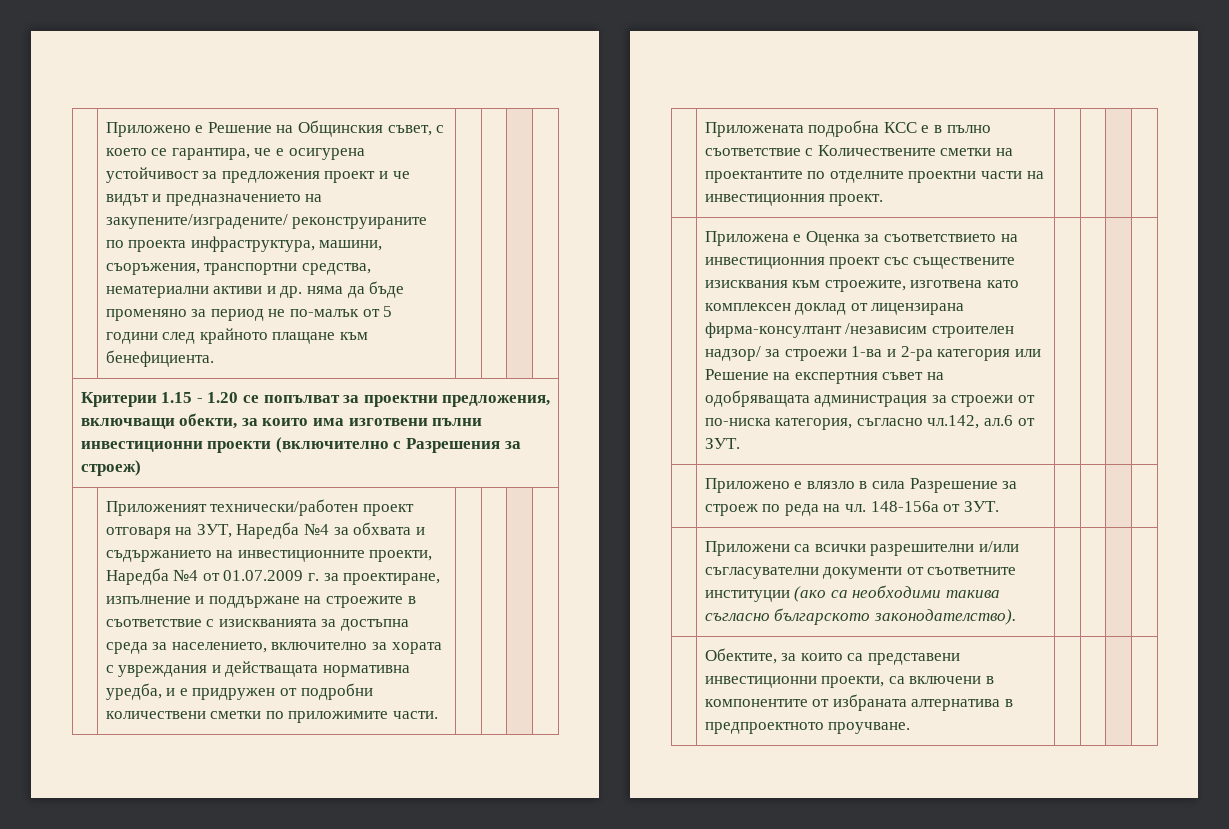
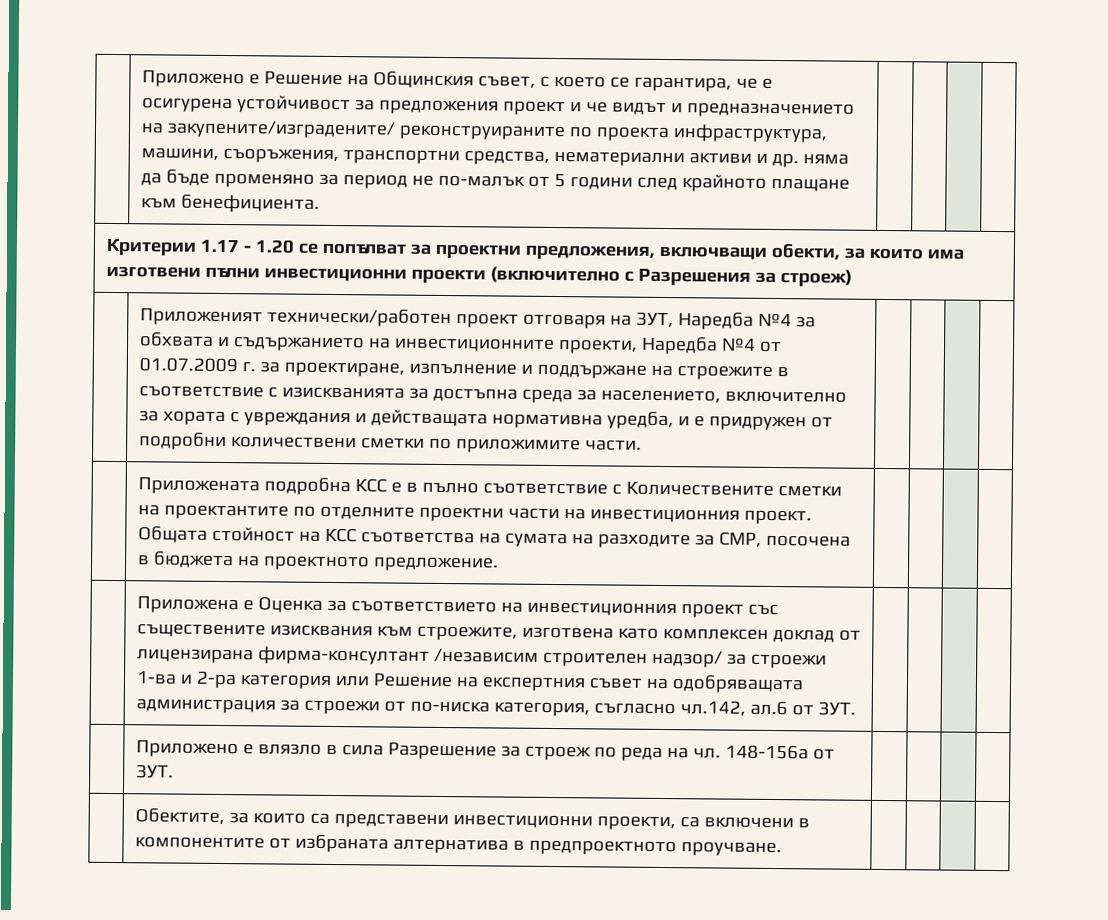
[161,392,193,403] 1.15 -> [199,239,239,253] 1.17
(884, 200) none -> [137,526,851,549] [137,551,499,572] Общата стойност на КСС съответства на сумата на разходите за СМР, посочена в бюджета на проектното предложение.
[704,541,1019,556] [704,567,1017,579] [704,585,1000,602] [704,608,1016,625] // | Приложени са всички разрешителни и/или съгласувателни документи от съответните институции (ако са необходими такива съгласно българското законодателство). | | | | -> (174, 771) none

